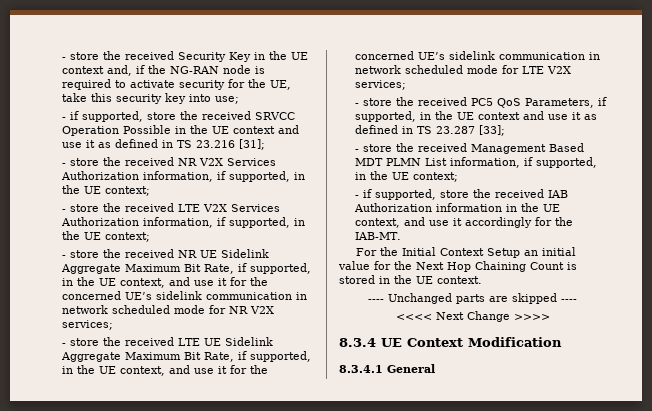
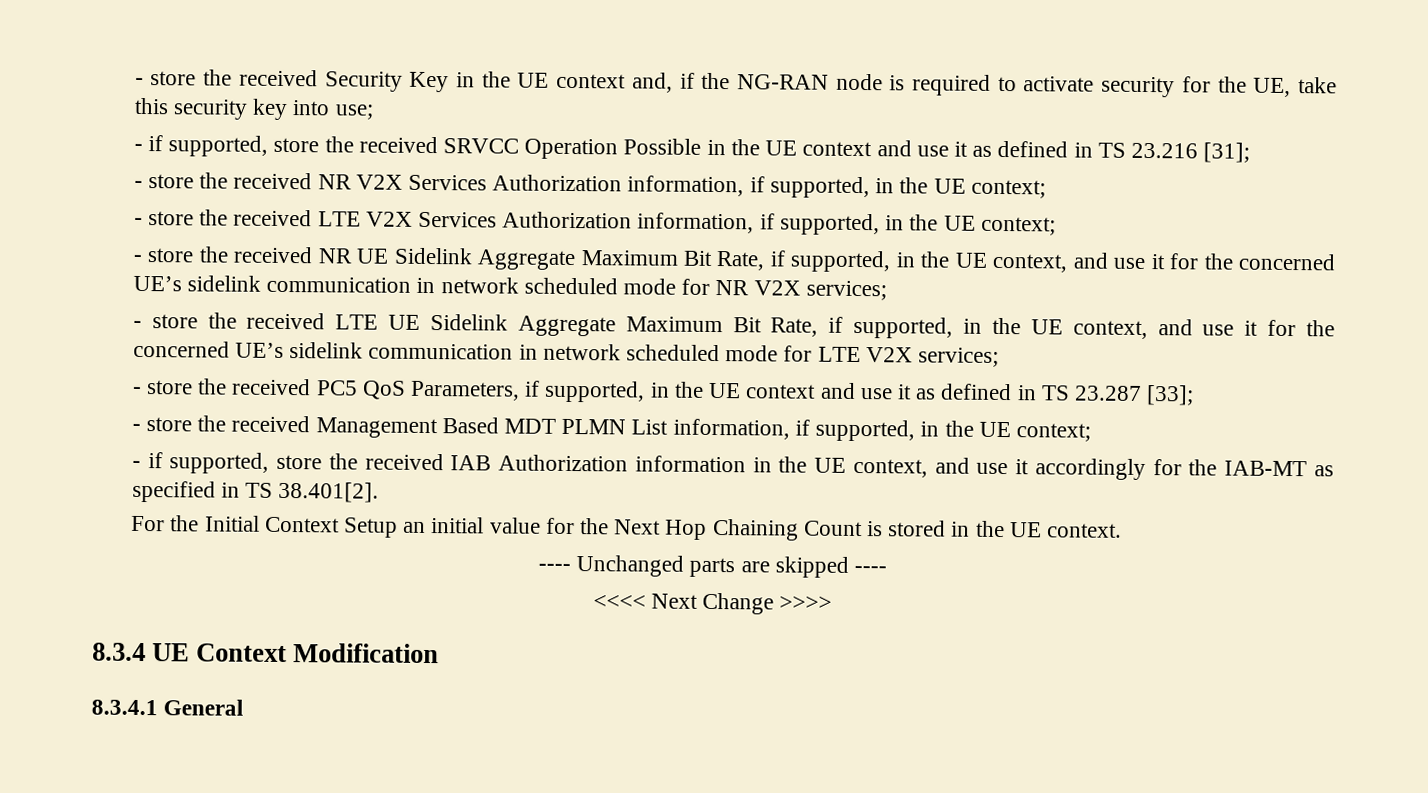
[354,232,401,240] IAB-MT. -> [1224,460,1335,477] [131,480,380,503] IAB-MT as specified in TS 38.401[2].

